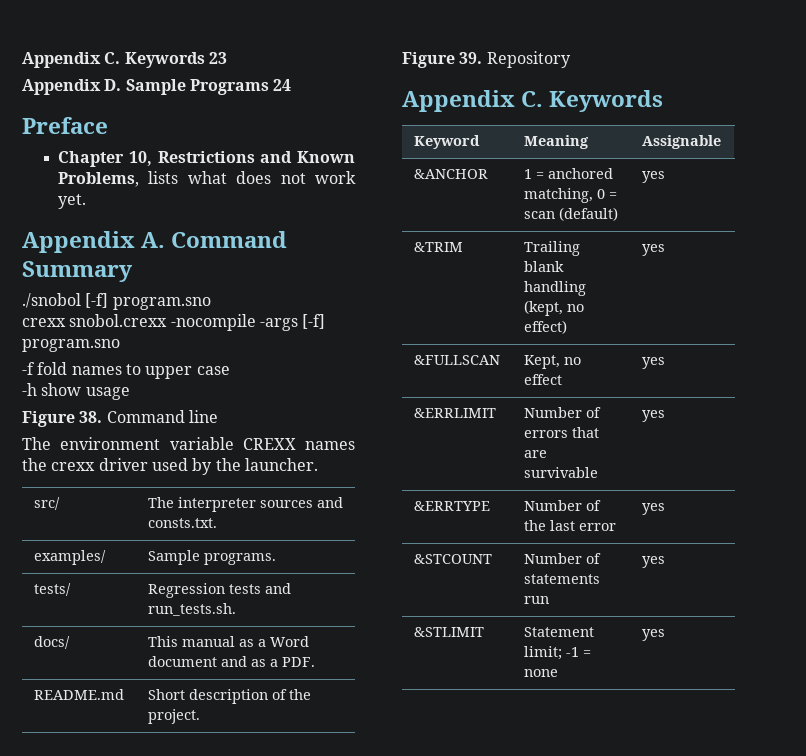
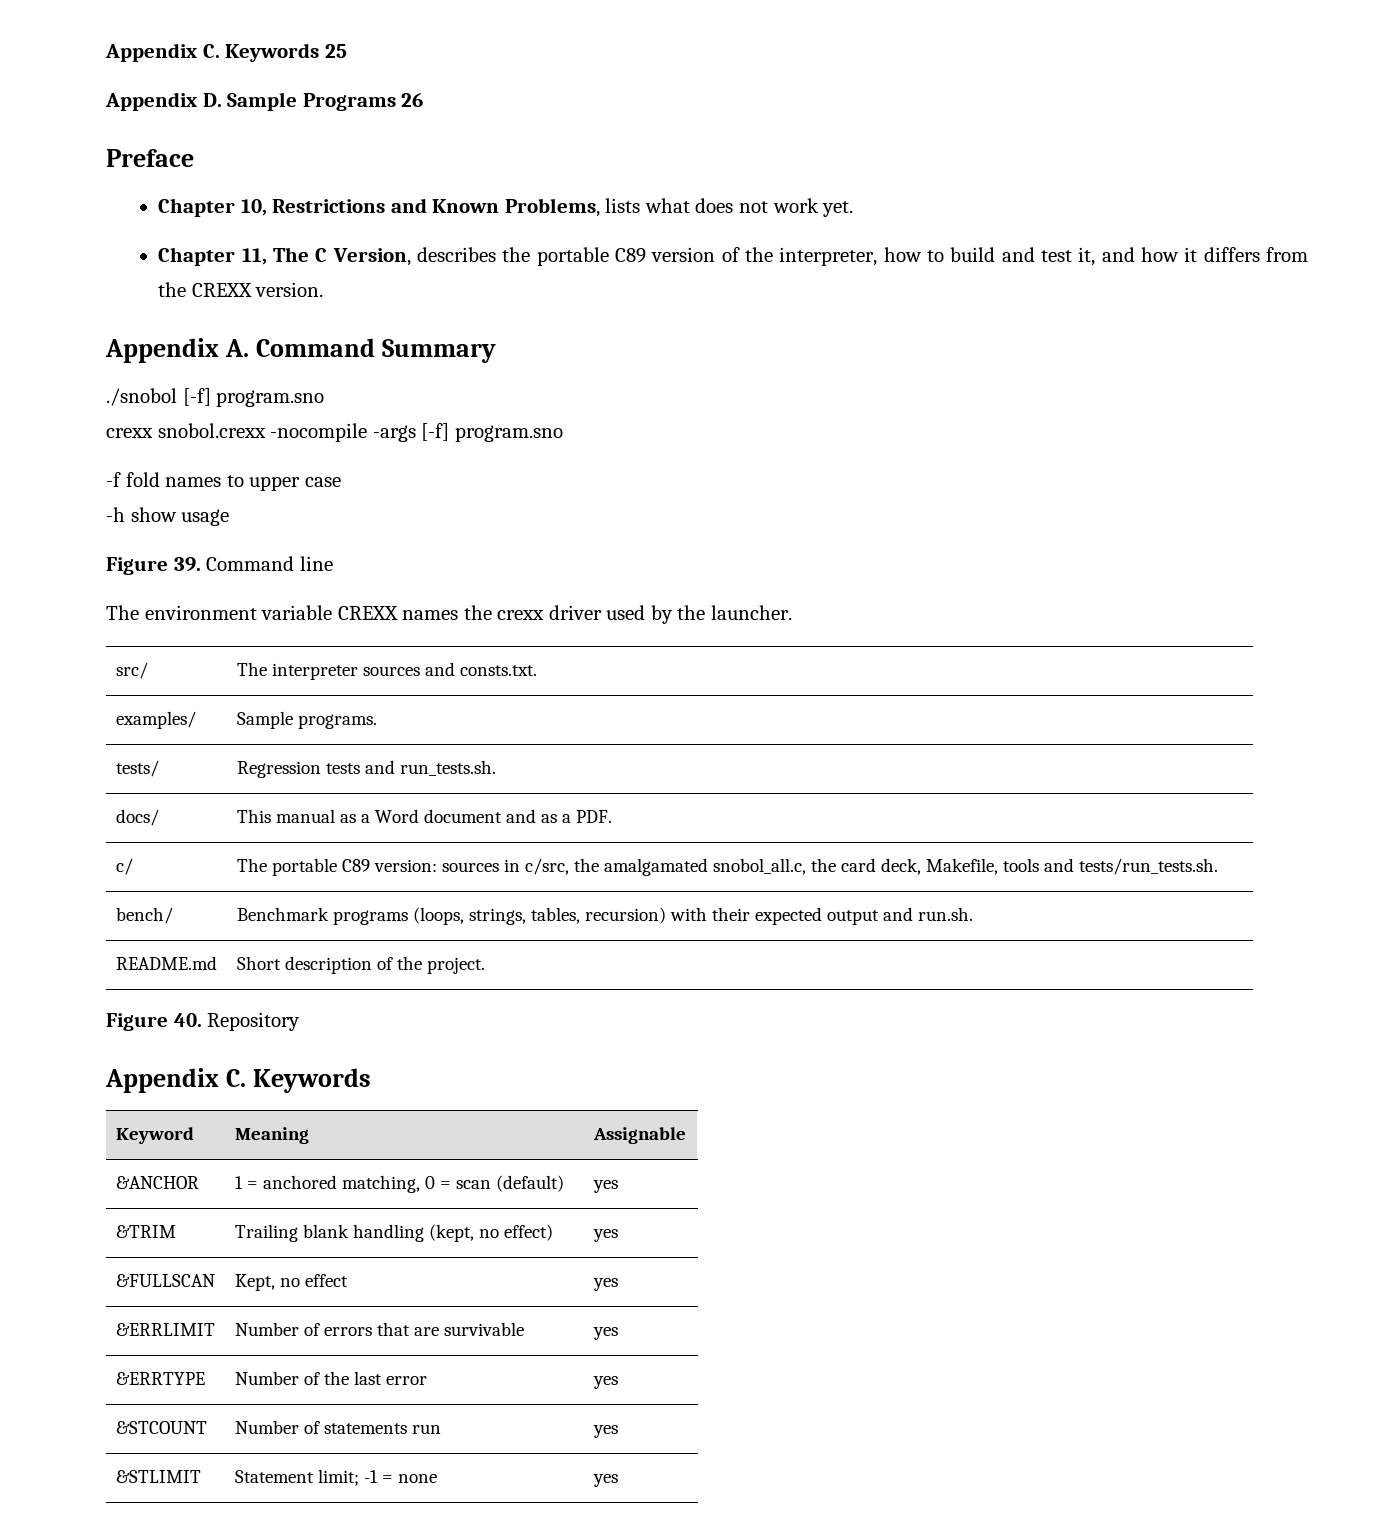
[22,52,227,68] Appendix C. Keywords 23 -> [105,43,347,62] Appendix C. Keywords 25
[273,79,292,91] 24 -> [401,93,424,107] 26
(87, 201) none -> [158,247,1308,266] [158,282,324,297] // Chapter 11, The C Version, describes the portable C89 version of the interpreter, how to build and test it, and how it differs from the CREXX version.
[79,411,103,423] 38. -> [173,557,201,572] 39.
(315, 662) none -> [115,858,133,875] [236,858,1218,876] [115,907,173,924] [236,907,973,925] // c/ | The portable C89 version: sources in c/src, the amalgamated snobol_all.c, the card deck, Makefile, tools and tests/run_tests.sh. // bench/ | Benchmark programs (loops, strings, tables, recursion) with their expected output and run.sh.
[459,52,483,64] 39. -> [173,1013,202,1027] 40.

